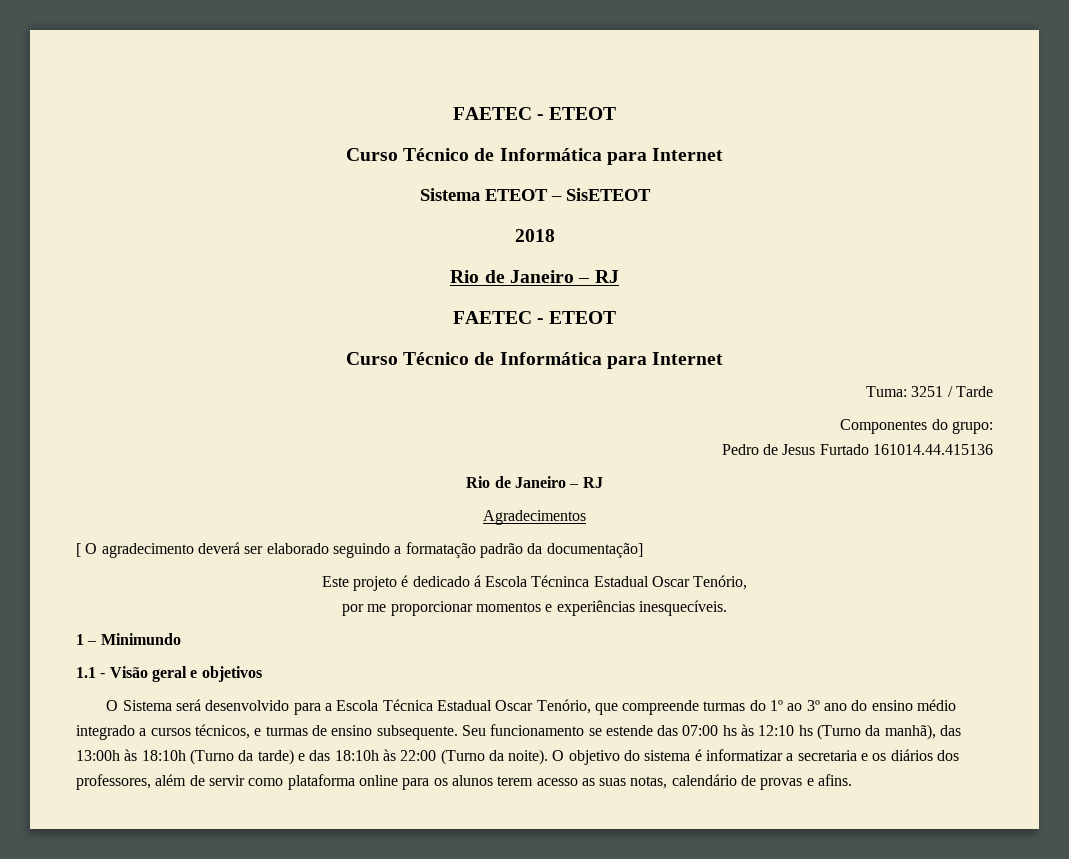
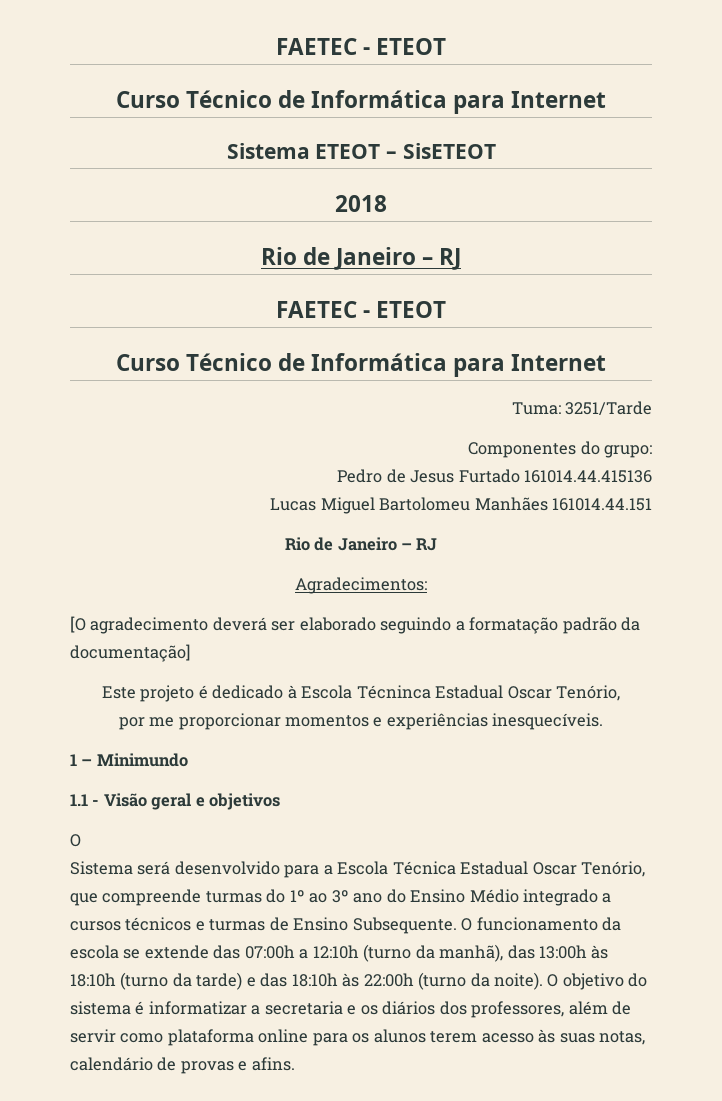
[911,386,994,397] 3251 / Tarde -> [565,401,652,416] 3251/Tarde
[466,476,603,488] [483,510,586,525] [76,543,98,557] // Rio de Janeiro – RJ // Agradecimentos // [ O -> [270,497,652,514] [284,537,438,551] [295,577,427,594] [70,616,86,633] // Lucas Miguel Bartolomeu Manhães 161014.44.151 // Rio de Janeiro – RJ // Agradecimentos: // [O
[473,575,481,587] á -> [287,685,297,699] à
(119, 705) none -> (81, 840) //
[871,699,957,711] ensino médio -> [410,889,519,903] Ensino Médio
[194,724,250,739] técnicos, -> [125,917,192,931] técnicos
[331,724,862,740] ensino subsequente. Seu funcionamento se estende das 07:00 hs às 12:10 hs (Turno -> [293,917,622,934] [70,944,412,962] Ensino Subsequente. O funcionamento da escola se extende das 07:00h a 12:10h (turno
[189,749,234,765] (Turno -> [120,972,169,990] (turno
[400,749,485,765] 22:00 (Turno -> [363,972,467,990] 22:00h (turno
[581,778,595,786] as -> [538,1029,556,1043] às

